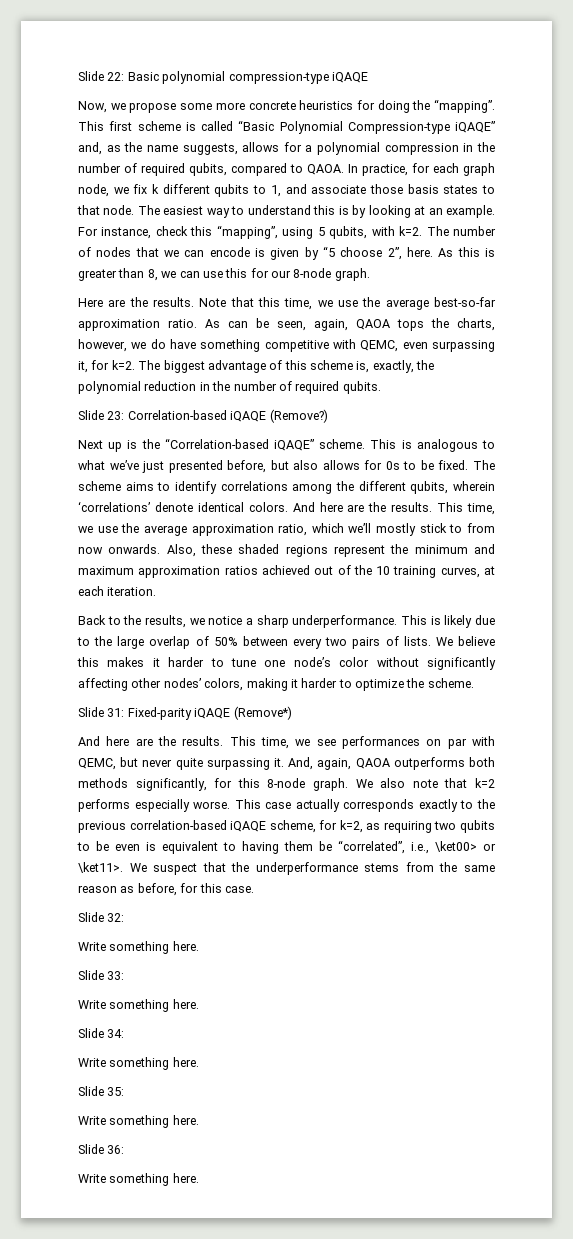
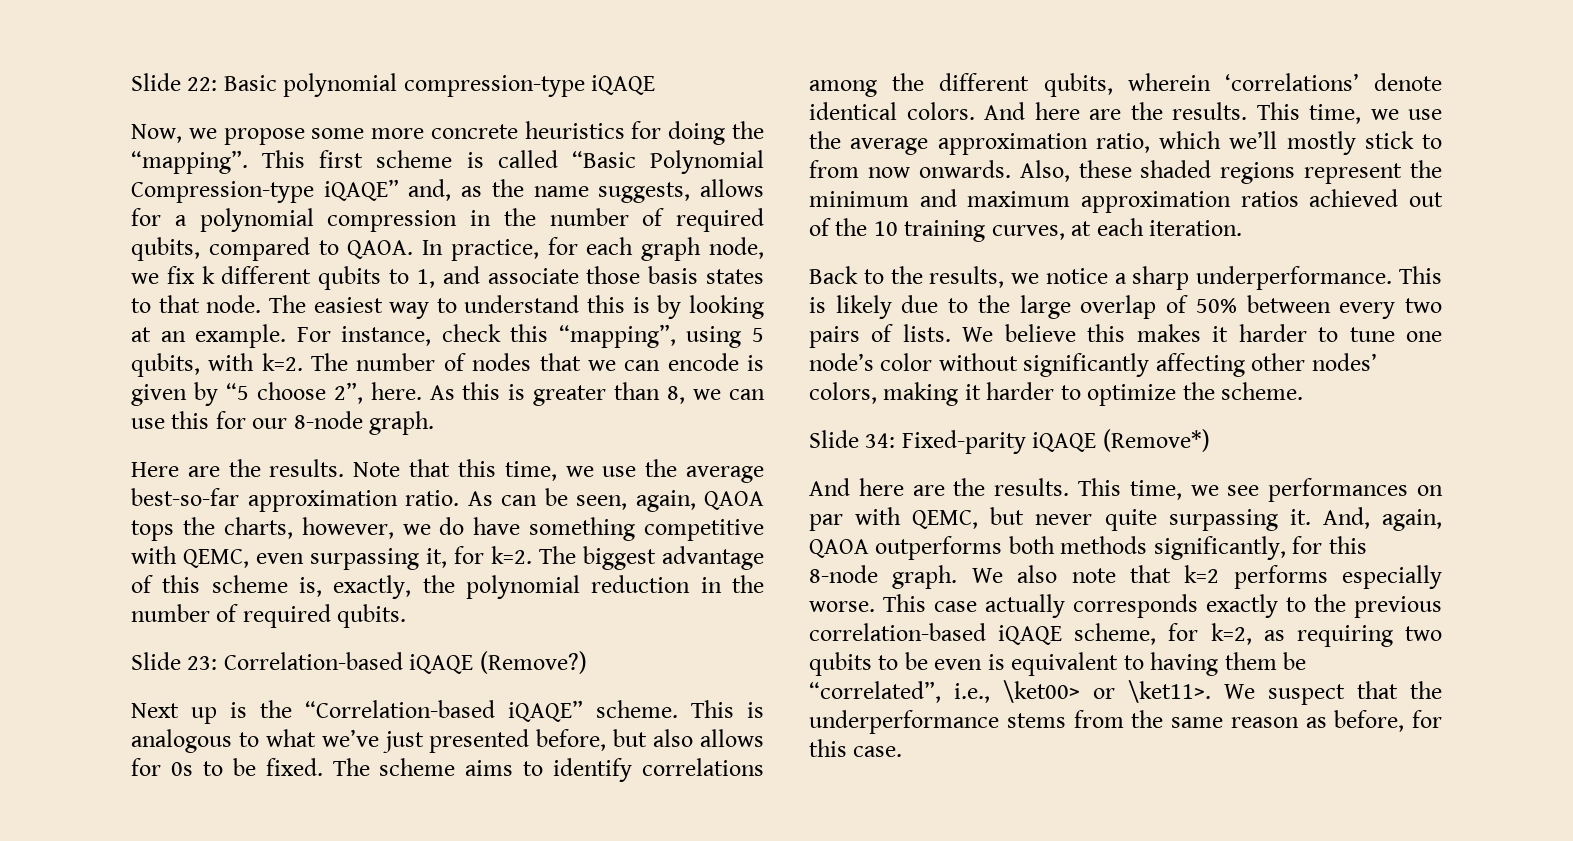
[107,708,125,717] 31: -> [865,433,896,448] 34:
[78,912,125,922] [78,941,199,954] [78,970,125,980] [78,999,199,1012] [78,1028,125,1038] [78,1057,199,1070] [78,1086,125,1096] [78,1115,199,1128] [78,1144,125,1154] [78,1173,199,1186] // Slide 32: // Write something here. // Slide 33: // Write something here. // Slide 34: // Write something here. // Slide 35: // Write something here. // Slide 36: // Write something here. -> (903, 751) none

